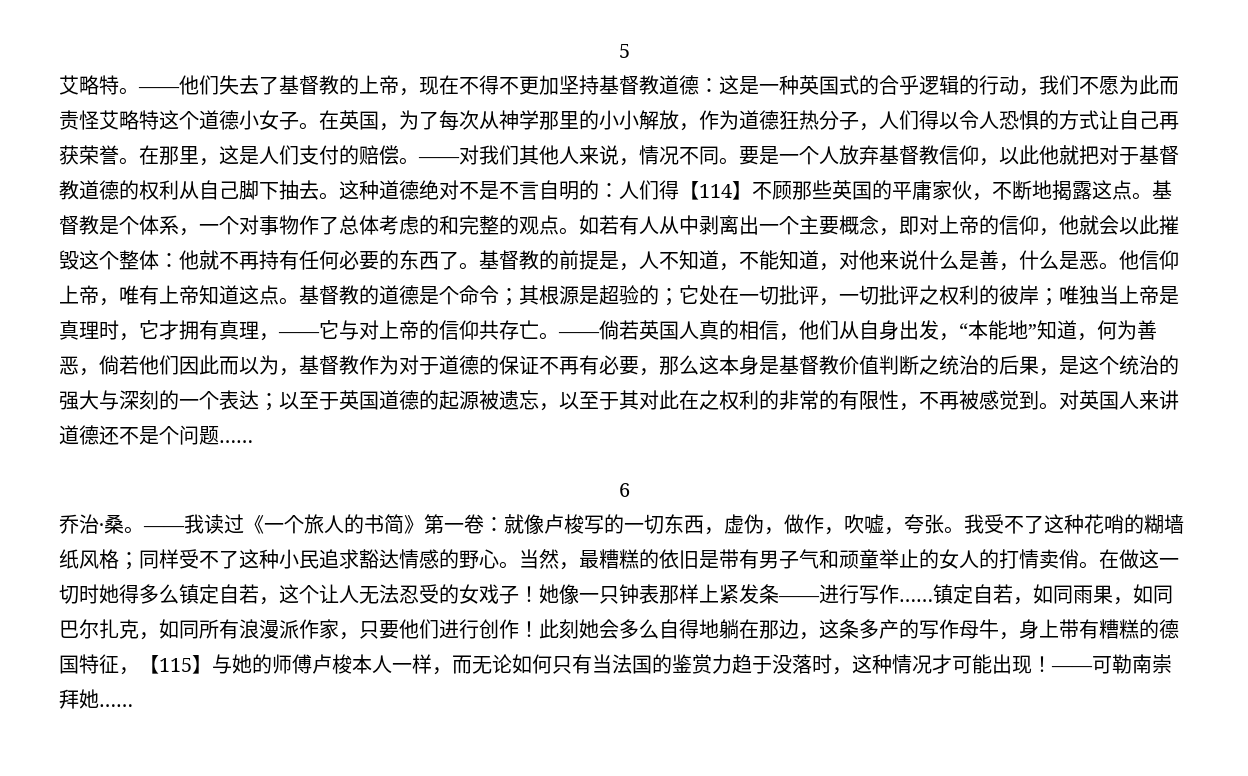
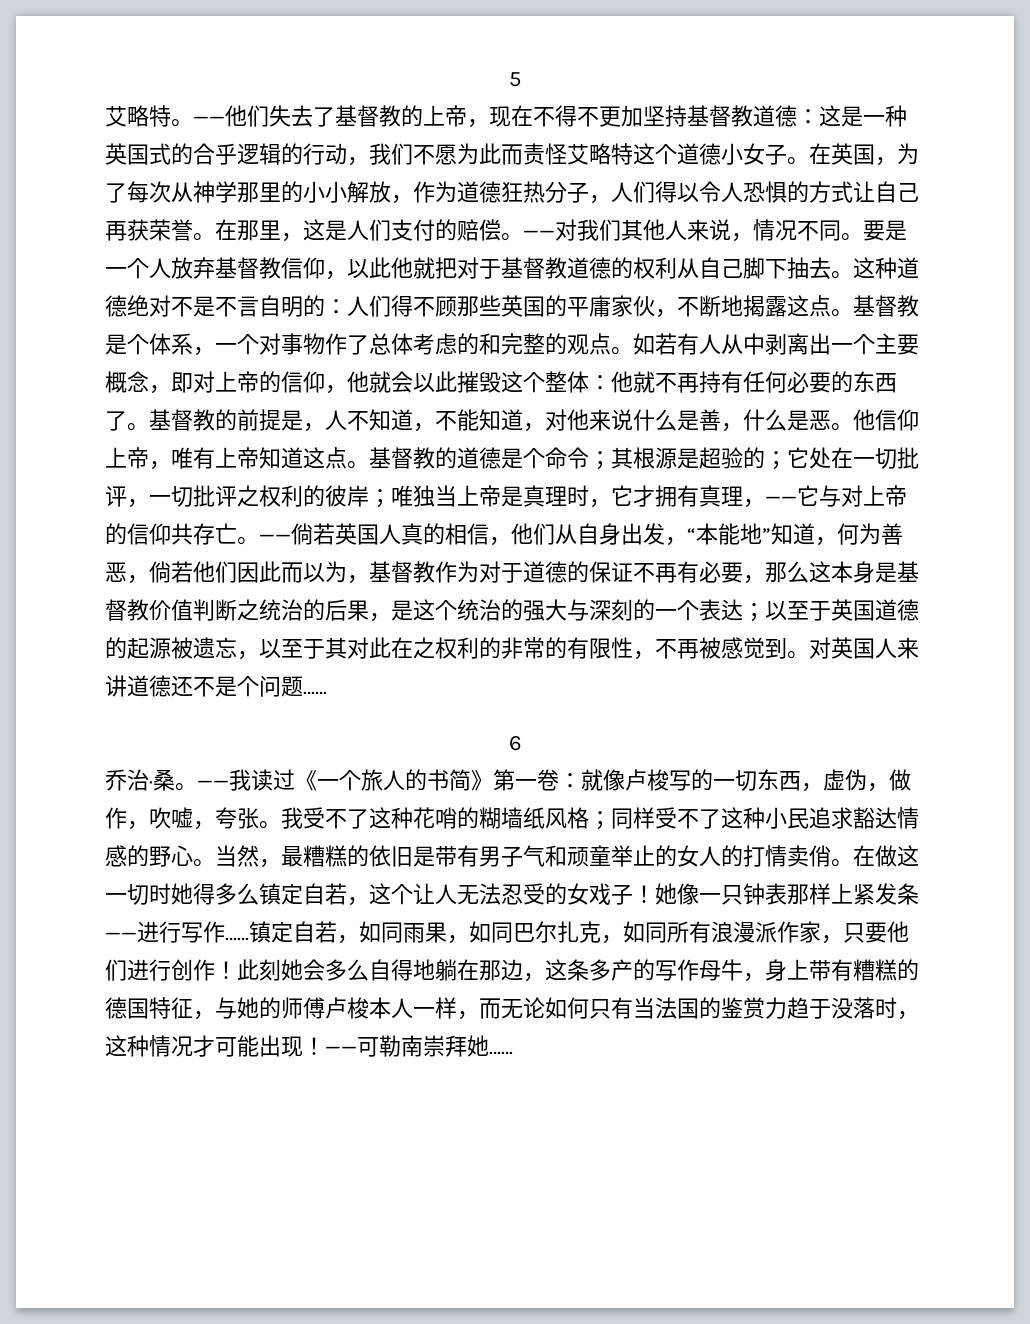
[679,181,752,200] 【114】 -> (413, 306) none
[139,655,212,674] 【115】 -> (215, 1015) none

